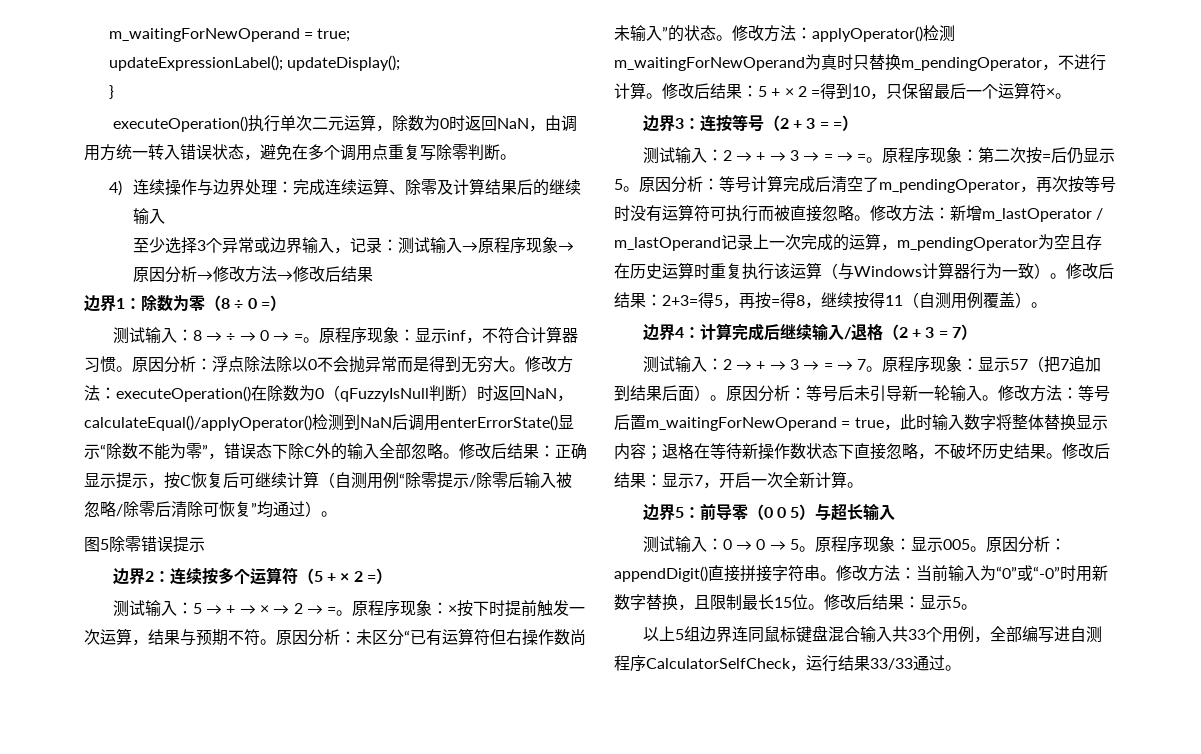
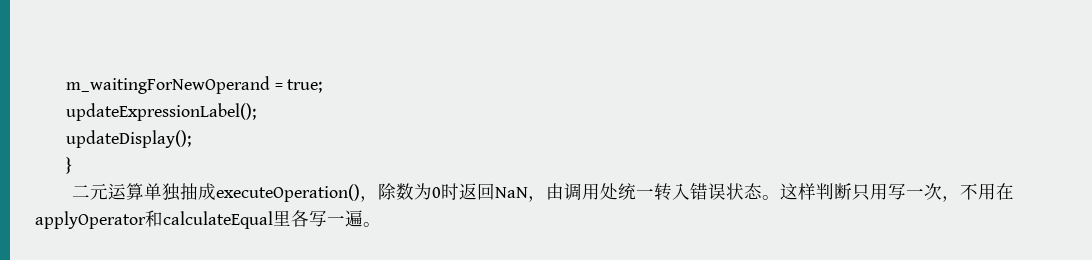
(283, 63) none -> (256, 112) //
[112,114,376,132] executeOperation()执行单次二元运算 -> [72,183,361,202] 二元运算单独抽成executeOperation()
[100,144,116,161] 方 -> [600,183,619,200] 处
[244,144,516,161] [108,178,582,196] [133,208,166,224] [133,237,575,254] [133,266,374,283] [84,295,286,312] [112,326,578,344] [84,356,573,373] [84,385,573,402] [84,414,574,431] [84,443,587,460] [84,471,572,489] [84,501,337,518] [84,536,205,553] [112,567,392,585] [112,600,586,617] [84,628,586,646] [614,25,955,42] [614,54,1106,71] [614,82,1072,100] [642,114,858,132] [642,147,1116,164] [614,175,1116,193] [614,204,1104,222] [614,233,1102,251] [614,262,1114,280] [614,292,1047,309] [642,323,977,341] [642,356,1102,373] [614,385,1110,402] [614,414,1108,431] [614,443,1110,460] [614,471,863,489] [642,503,896,521] [642,536,1066,553] [614,565,1108,582] [614,594,977,611] [642,625,1102,643] [614,655,945,672] ，避免在多个调用点重复写除零判断。 // 4)连续操作与边界处理：完成连续运算、除零及计算结果后的继续输入 // 至少选择3个异常或边界输入，记录：测试输入→原程序现象→原因分析→修改方法→修改后结果 // 边界1：除数为零（8 ÷ 0 =） // 测试输入：8 → ÷ → 0 → =。原程序现象：显示inf，不符合计算器习惯。原因分析：浮点除法除以0不会抛异常而是得到无穷大。修改方法：executeOperation()在除数为0（qFuzzyIsNull判断）时返回NaN，calculateEqual()/applyOperator()检测到NaN后调用enterErrorState()显示“除数不能为零”，错误态下除C外的输入全部忽略。修改后结果：正确显示提示，按C恢复后可继续计算（自测用例“除零提示/除零后输入被忽略/除零后清除可恢复”均通过）。 // 图5除零错误提示 // 边界2：连续按多个运算符（5 + × 2 =） // 测试输入：5 → + → × → 2 → =。原程序现象：×按下时提前触发一次运算，结果与预期不符。原因分析：未区分“已有运算符但右操作数尚未输入”的状态。修改方法：applyOperator()检测m_waitingForNewOperand为真时只替换m_pendingOperator，不进行计算。修改后结果：5 + × 2 =得到10，只保留最后一个运算符×。 // 边界3：连按等号（2 + 3 = =） // 测试输入：2 → + → 3 → = → =。原程序现象：第二次按=后仍显示5。原因分析：等号计算完成后清空了m_pendingOperator，再次按等号时没有运算符可执行而被直接忽略。修改方法：新增m_lastOperator / m_lastOperand记录上一次完成的运算，m_pendingOperator为空且存在历史运算时重复执行该运算（与Windows计算器行为一致）。修改后结果：2+3=得5，再按=得8，继续按得11（自测用例覆盖）。 // 边界4：计算完成后继续输入/退格（2 + 3 = 7） // 测试输入：2 → + → 3 → = → 7。原程序现象：显示57（把7追加到结果后面）。原因分析：等号后未引导新一轮输入。修改方法：等号后置m_waitingForNewOperand = true，此时输入数字将整体替换显示内容；退格在等待新操作数状态下直接忽略，不破坏历史结果。修改后结果：显示7，开启一次全新计算。 // 边界5：前导零（0 0 5）与超长输入 // 测试输入：0 → 0 → 5。原程序现象：显示005。原因分析：appendDigit()直接拼接字符串。修改方法：当前输入为“0”或“-0”时用新数字替换，且限制最长15位。修改后结果：显示5。 // 以上5组边界连同鼠标键盘混合输入共33个用例，全部编写进自测程序CalculatorSelfCheck，运行结果33/33通过 -> [762,183,1015,202] [35,210,363,229] 。这样判断只用写一次，不用在applyOperator和calculateEqual里各写一遍

